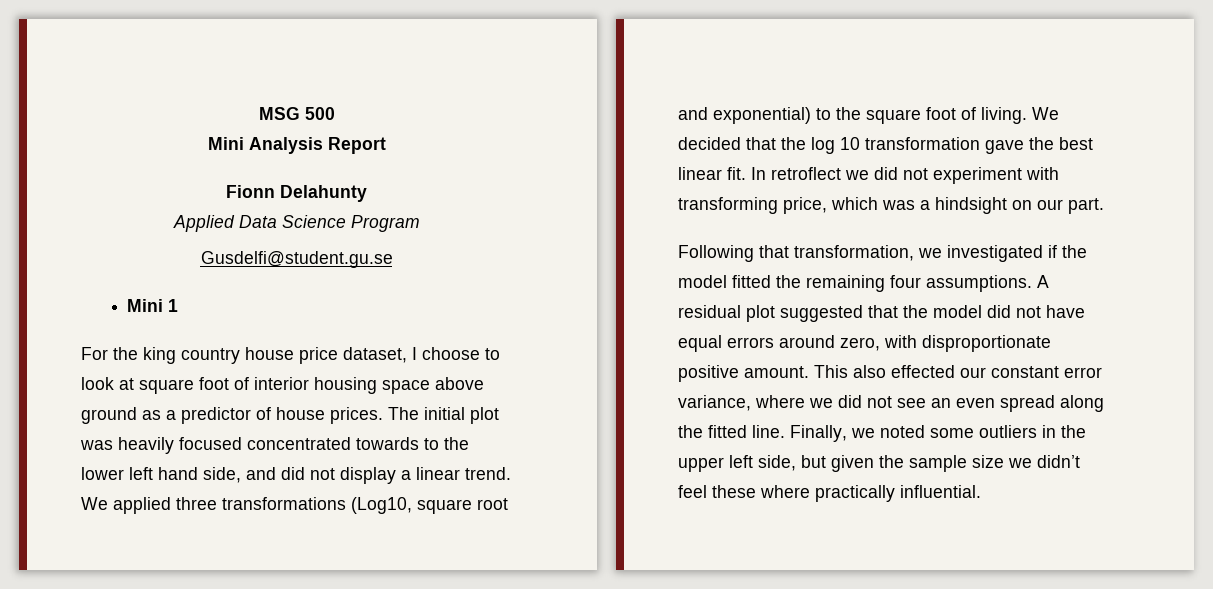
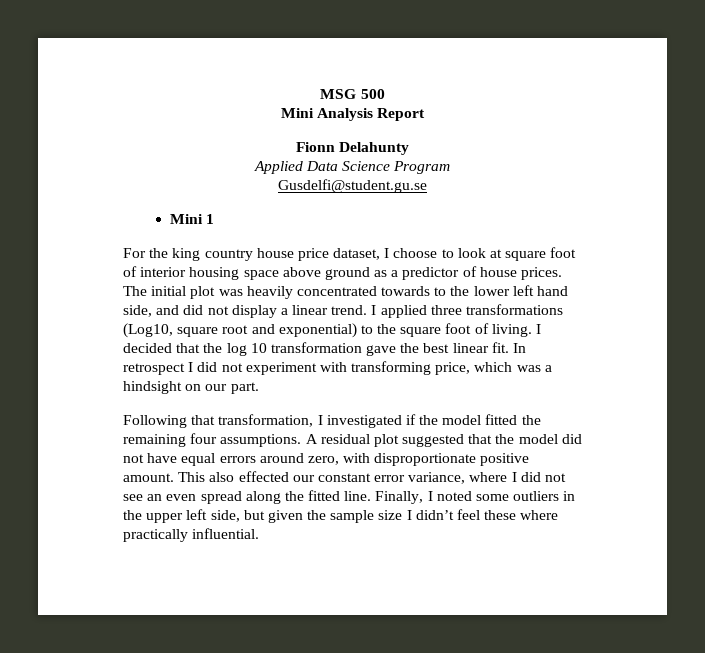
[179,437,242,450] focused -> (293, 292) none
[81,497,108,510] We -> [371,305,377,315] I
[1032,107,1059,120] We -> [536,324,542,334] I
[771,167,869,180] retroflect we -> [123,362,194,375] retrospect I
[918,248,942,258] we -> [317,415,323,425] I
[809,398,833,408] we -> [511,472,517,482] I
[851,428,875,438] we -> [427,491,433,501] I
[1008,458,1032,468] we -> [406,510,412,520] I

